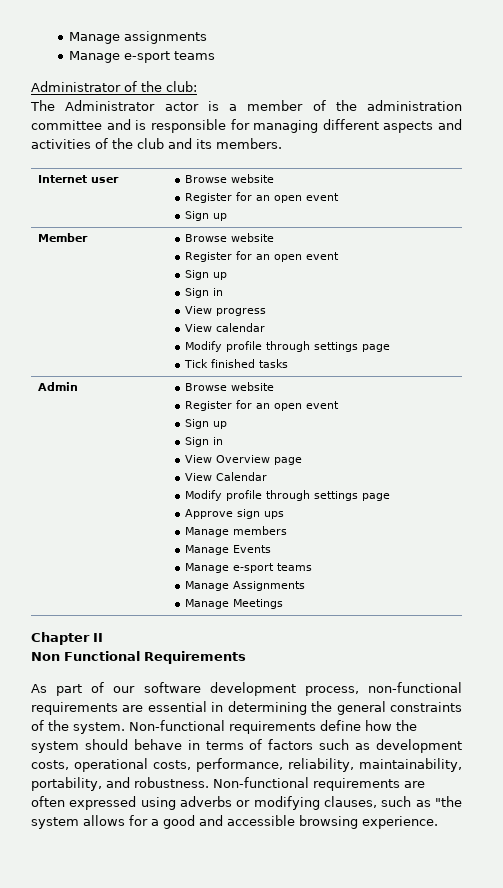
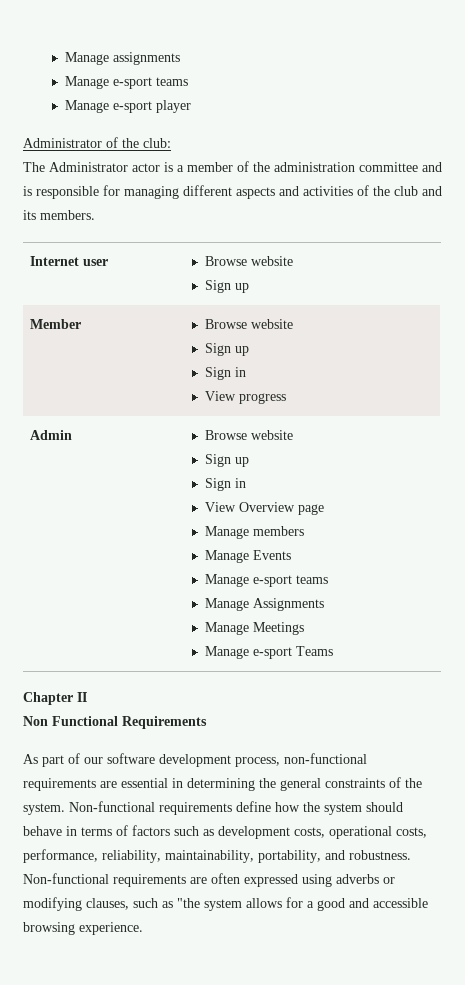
(215, 55) none -> [64,100,191,113] // Manage e-sport player
[184,192,339,203] // Register for an open event -> (293, 261) none
[184,251,339,262] // Register for an open event -> (293, 324) none
[184,323,265,332] [184,341,390,352] [183,359,288,368] [38,382,79,391] [184,382,274,391] [184,400,339,411] // View calendar // Modify profile through settings page // Tick finished tasks // Admin | Browse website // Register for an open event -> [29,430,72,440] [204,430,293,440] // Admin | Browse website
[184,472,267,481] [184,490,390,501] [184,509,284,519] // View Calendar // Modify profile through settings page // Approve sign ups -> (324, 509) none
(283, 604) none -> [204,646,333,659] // Manage e-sport Teams

